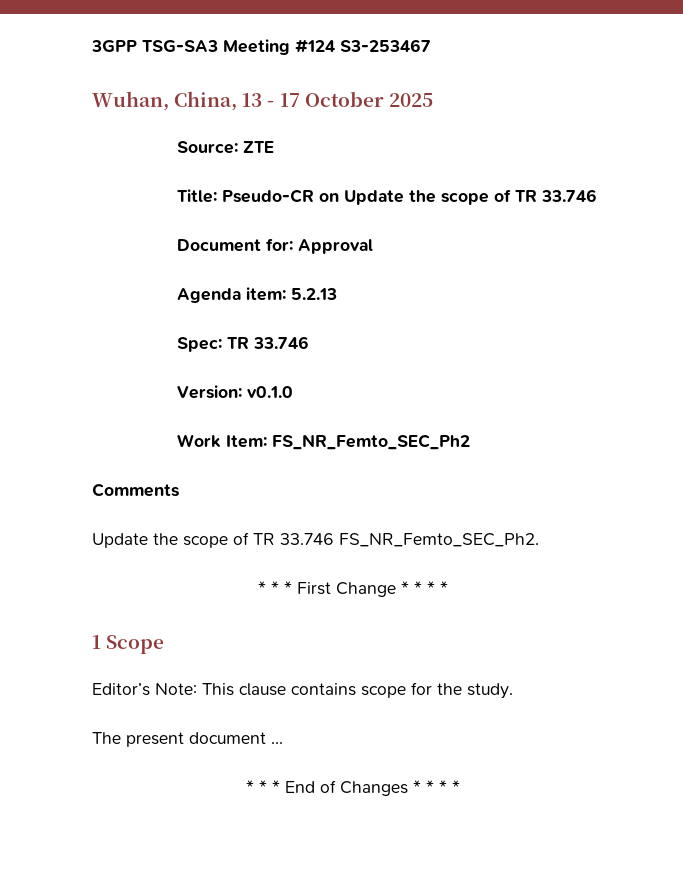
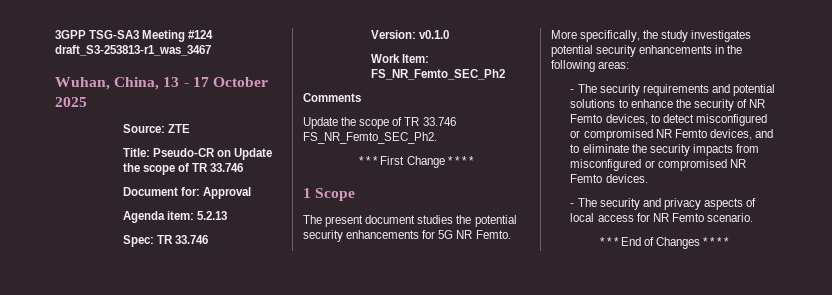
[340,39,431,52] S3-253467 -> [55,45,211,56] draft_S3-253813-r1_was_3467
[92,682,513,699] [92,732,283,747] Editor’s Note: This clause contains scope for the study. // The present document … -> [303,215,517,227] [303,230,511,242] [551,30,752,42] [551,45,743,57] [551,60,630,72] [570,84,775,96] [570,99,766,111] [570,114,767,126] [570,129,773,141] [570,144,759,156] [570,159,746,171] [570,174,648,183] [570,198,757,210] [570,213,753,222] The present document studies the potential security enhancements for 5G NR Femto. More specifically, the study investigates potential security enhancements in the following areas: // - The security requirements and potential solutions to enhance the security of NR Femto devices, to detect misconfigured or compromised NR Femto devices, and to eliminate the security impacts from misconfigured or compromised NR Femto devices. // - The security and privacy aspects of local access for NR Femto scenario.

